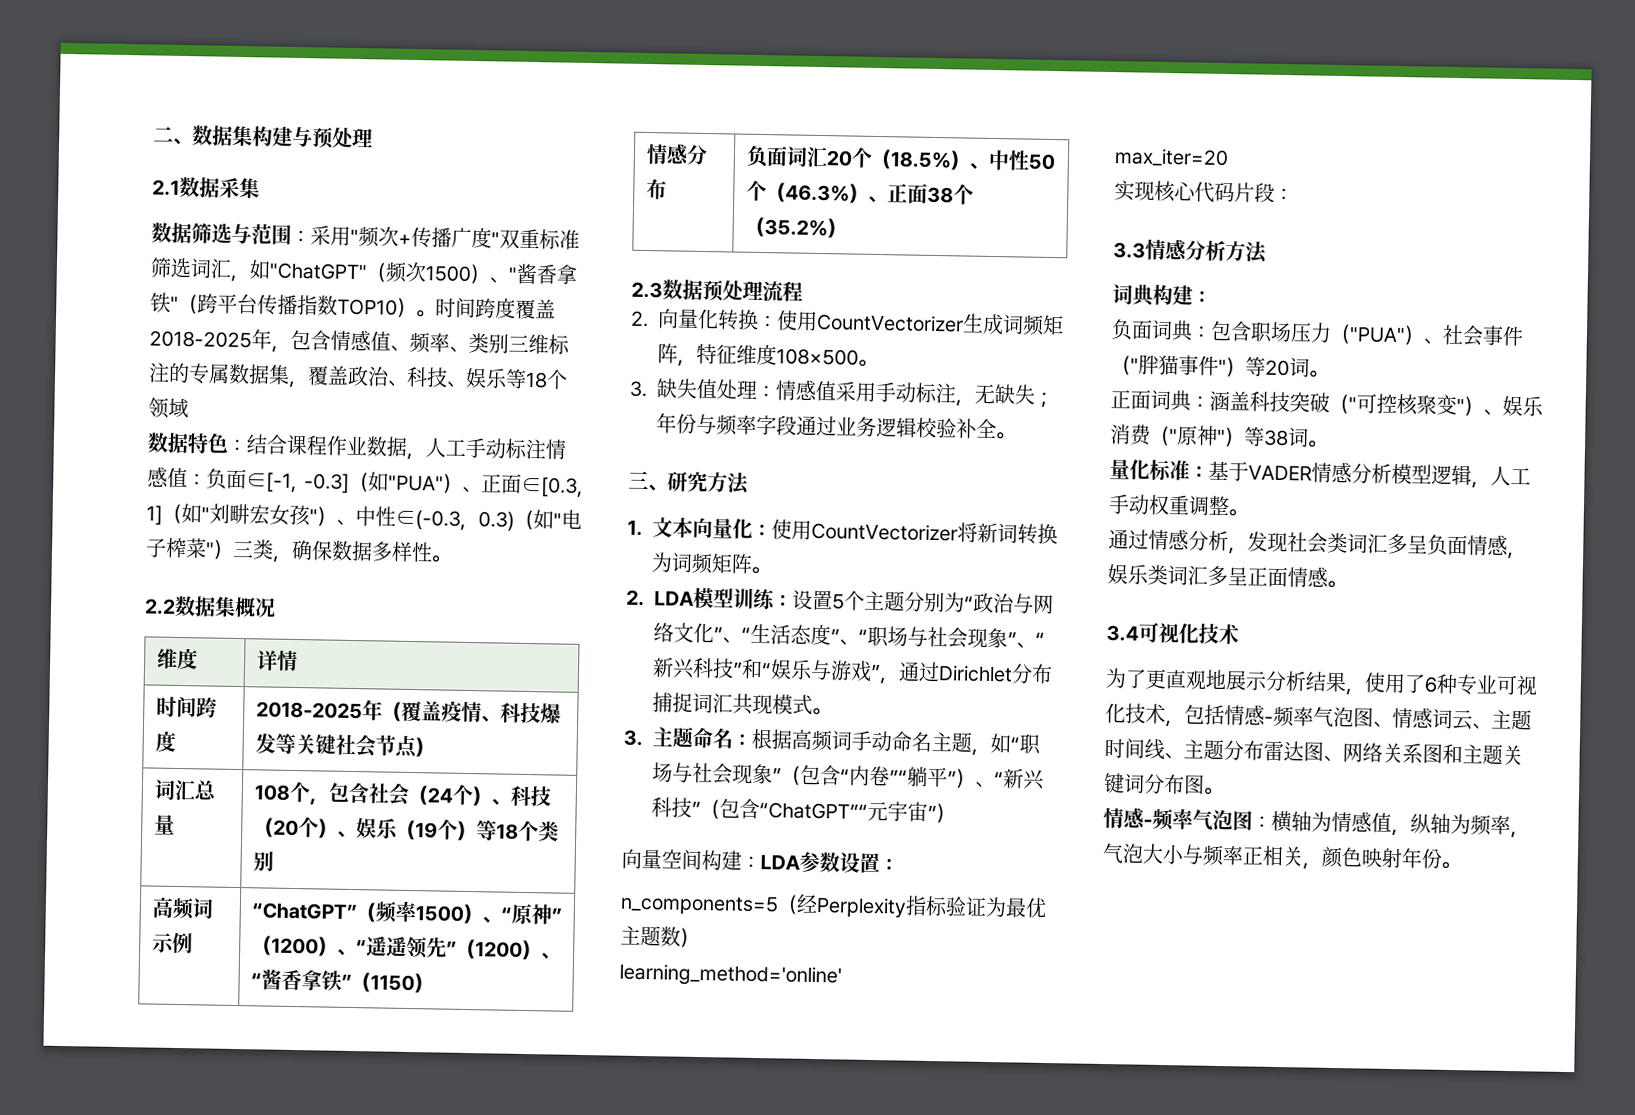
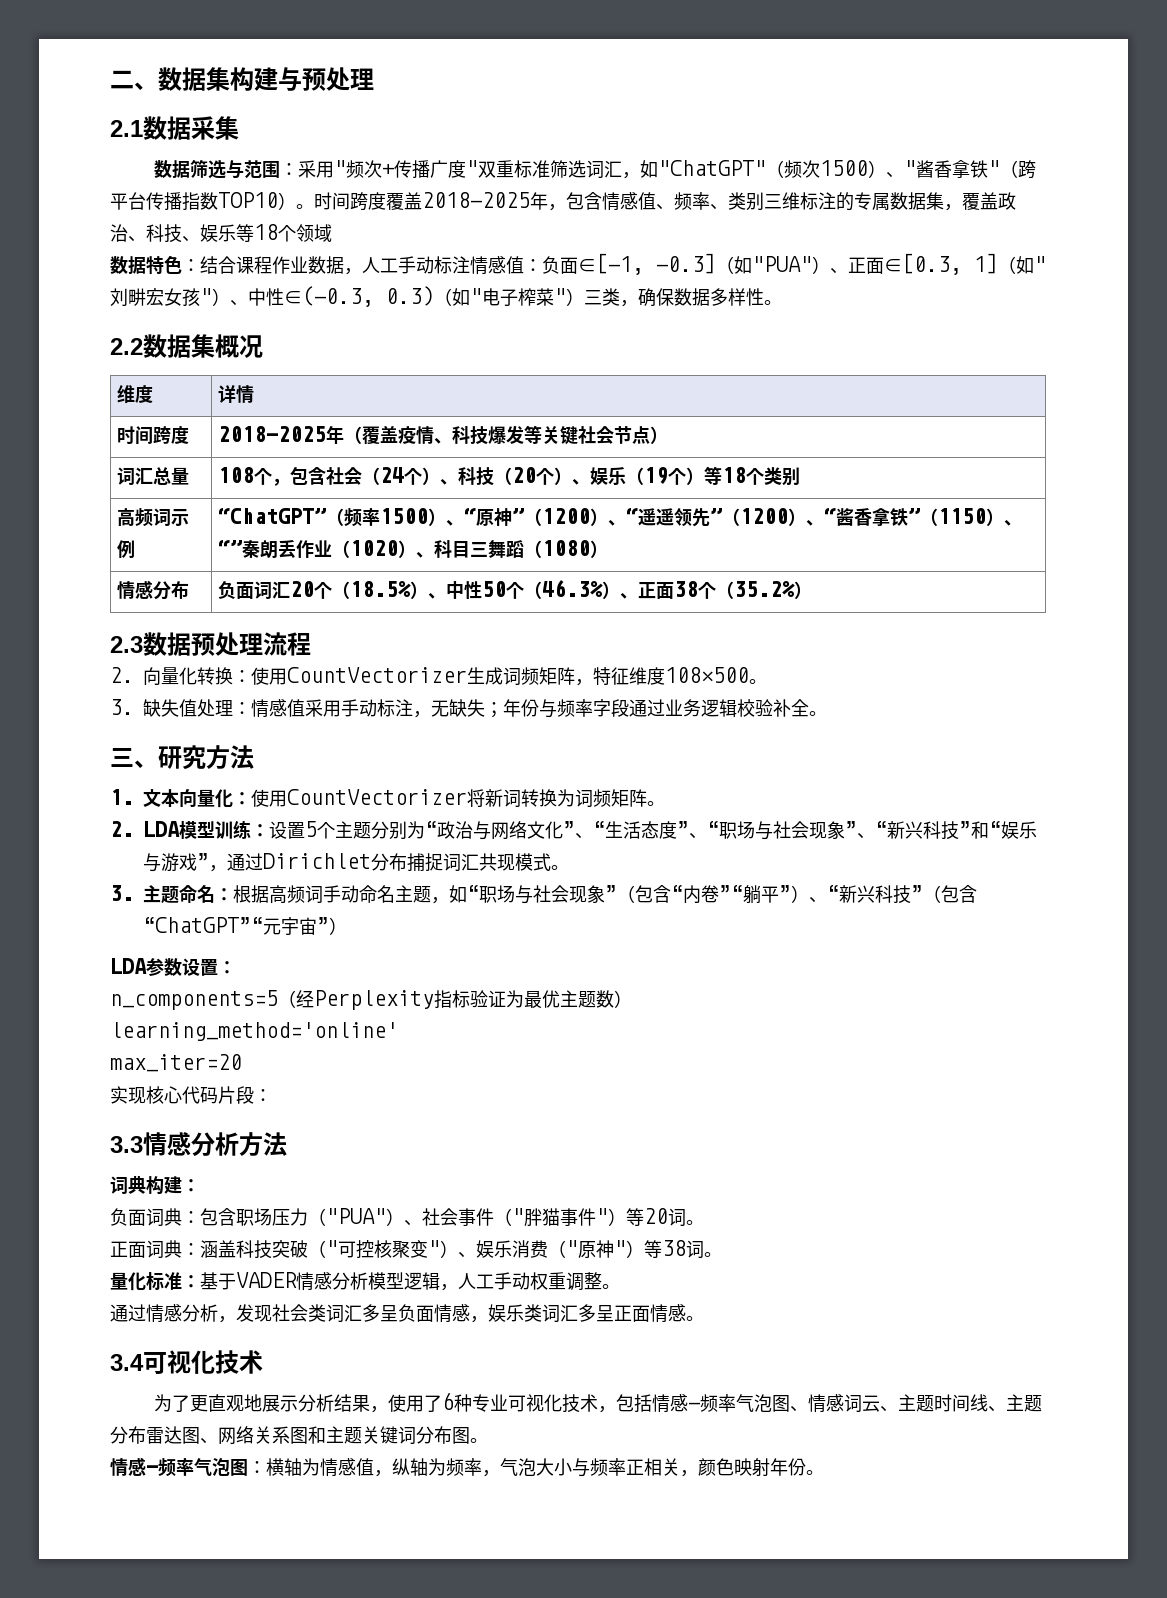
(434, 983) none -> [1004,520,1023,526] [218,540,609,559] 、“”秦朗丢作业（1020）、科目三舞蹈（1080）
[621,848,761,871] 向量空间构建： -> (347, 926) none

